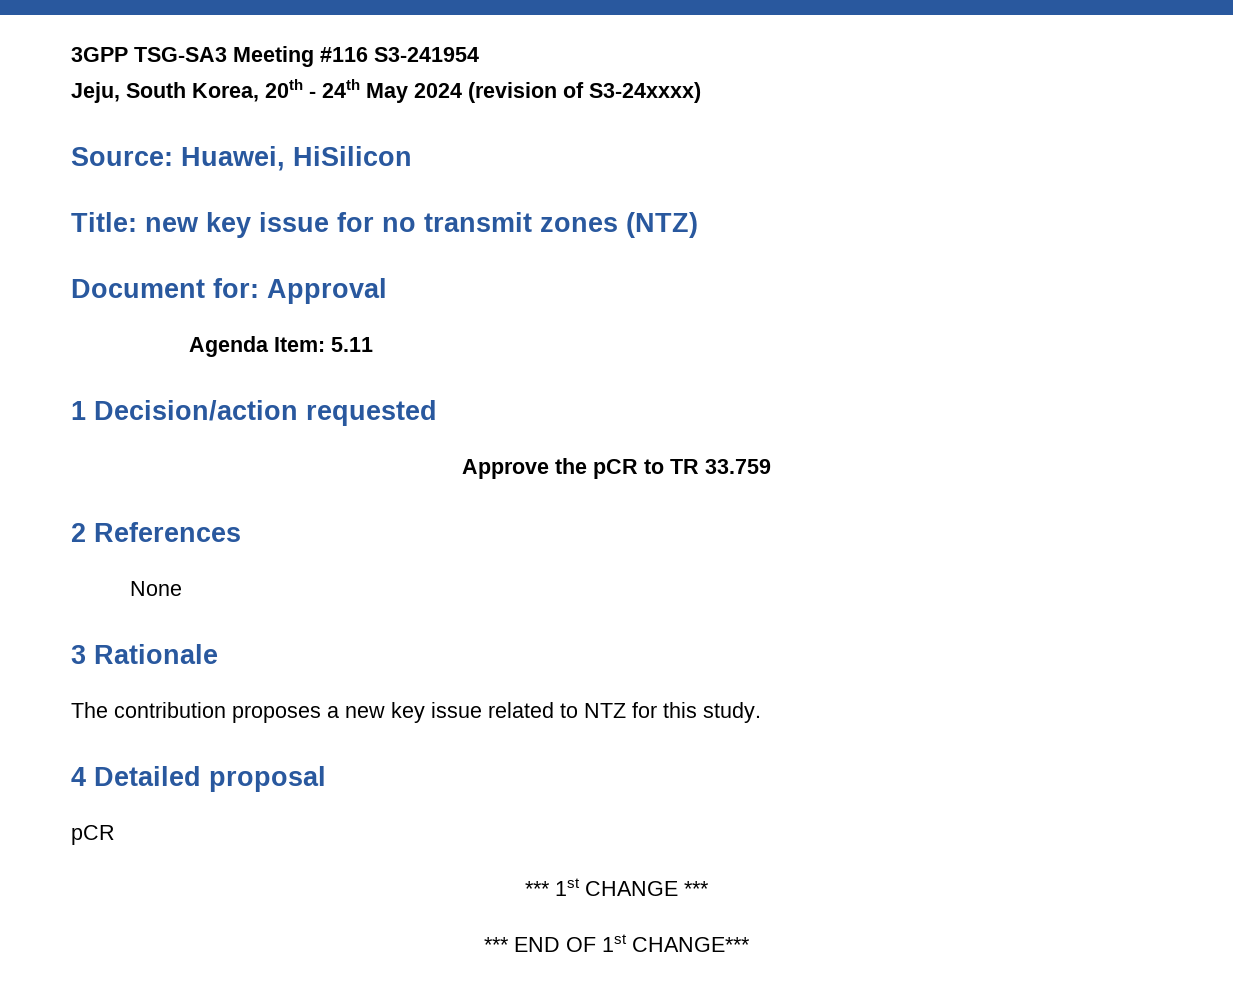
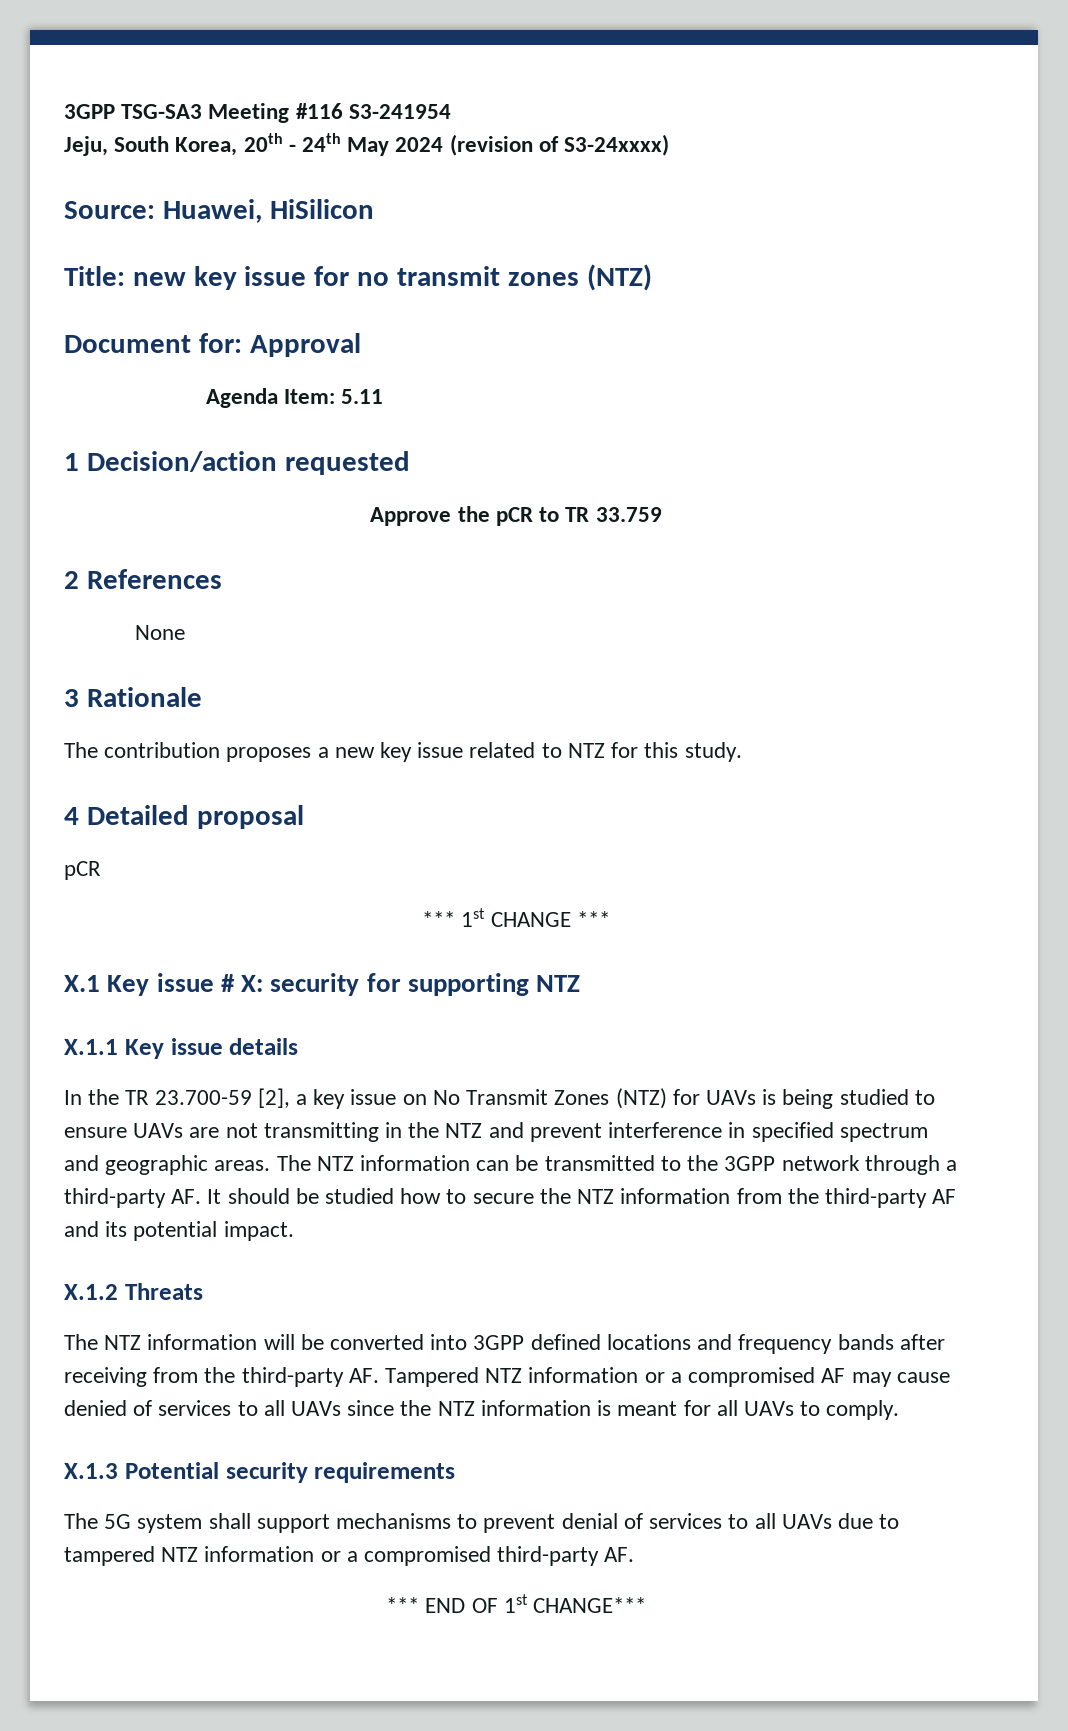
(709, 888) none -> [64,973,581,996] [64,1038,299,1059] [64,1088,935,1109] [64,1122,928,1142] [64,1155,957,1175] [64,1188,957,1208] [64,1221,294,1241] [64,1283,203,1300] [64,1334,945,1354] [64,1367,950,1387] [64,1400,900,1420] [64,1462,456,1483] [64,1513,900,1533] [64,1546,635,1566] // X.1 Key issue # X: security for supporting NTZ // X.1.1 Key issue details // In the TR 23.700-59 [2], a key issue on No Transmit Zones (NTZ) for UAVs is being studied to ensure UAVs are not transmitting in the NTZ and prevent interference in specified spectrum and geographic areas. The NTZ information can be transmitted to the 3GPP network through a third-party AF. It should be studied how to secure the NTZ information from the third-party AF and its potential impact. // X.1.2 Threats // The NTZ information will be converted into 3GPP defined locations and frequency bands after receiving from the third-party AF. Tampered NTZ information or a compromised AF may cause denied of services to all UAVs since the NTZ information is meant for all UAVs to comply. // X.1.3 Potential security requirements // The 5G system shall support mechanisms to prevent denial of services to all UAVs due to tampered NTZ information or a compromised third-party AF.

